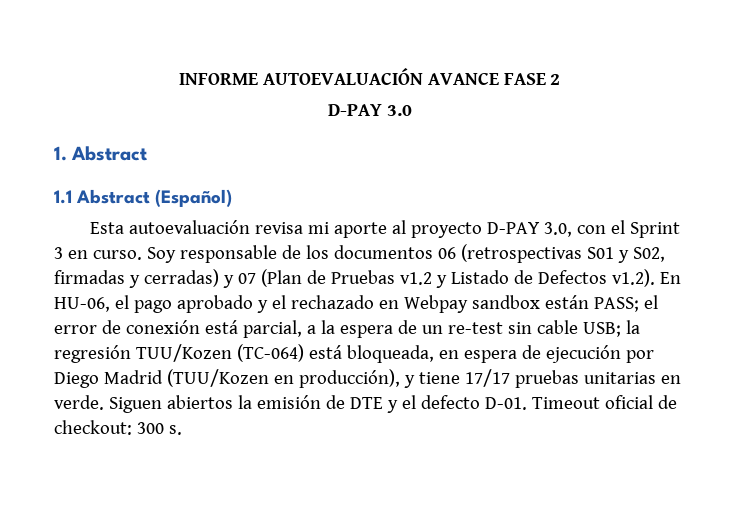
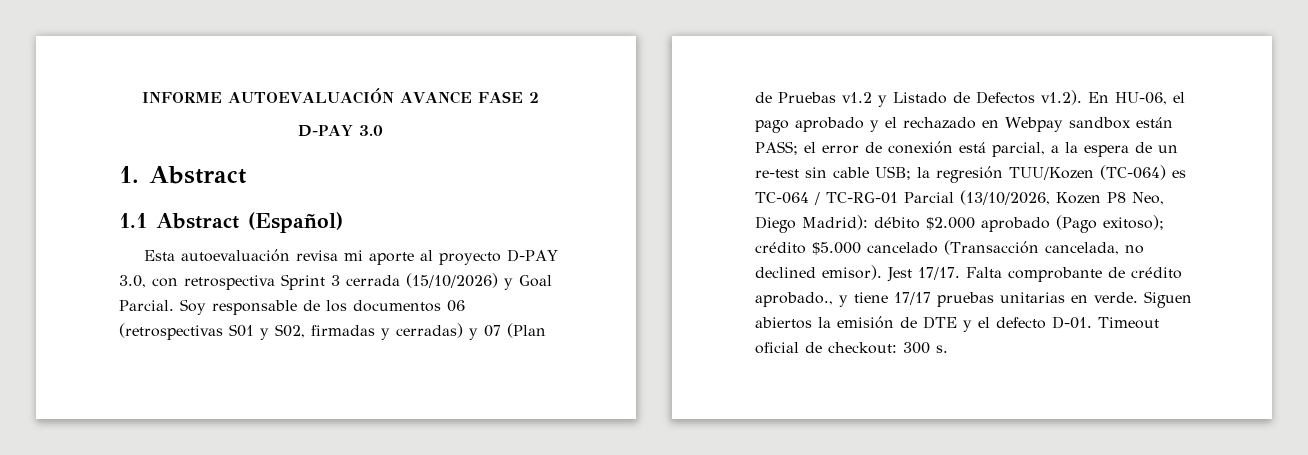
[610,220,625,234] el -> [184,275,275,290] retrospectiva
[67,250,142,260] en curso. -> [346,273,552,290] [119,300,174,311] cerrada (15/10/2026) y Goal Parcial.
[308,345,654,363] [54,369,400,388] está bloqueada, en espera de ejecución por Diego Madrid (TUU/Kozen en producción), -> [1172,170,1186,178] [755,190,1164,205] [755,215,1164,233] [755,240,1144,255] [755,265,1182,282] [755,292,833,307] es TC-064 / TC-RG-01 Parcial (13/10/2026, Kozen P8 Neo, Diego Madrid): débito $2.000 aprobado (Pago exitoso); crédito $5.000 cancelado (Transacción cancelada, no declined emisor). Jest 17/17. Falta comprobante de crédito aprobado.,

